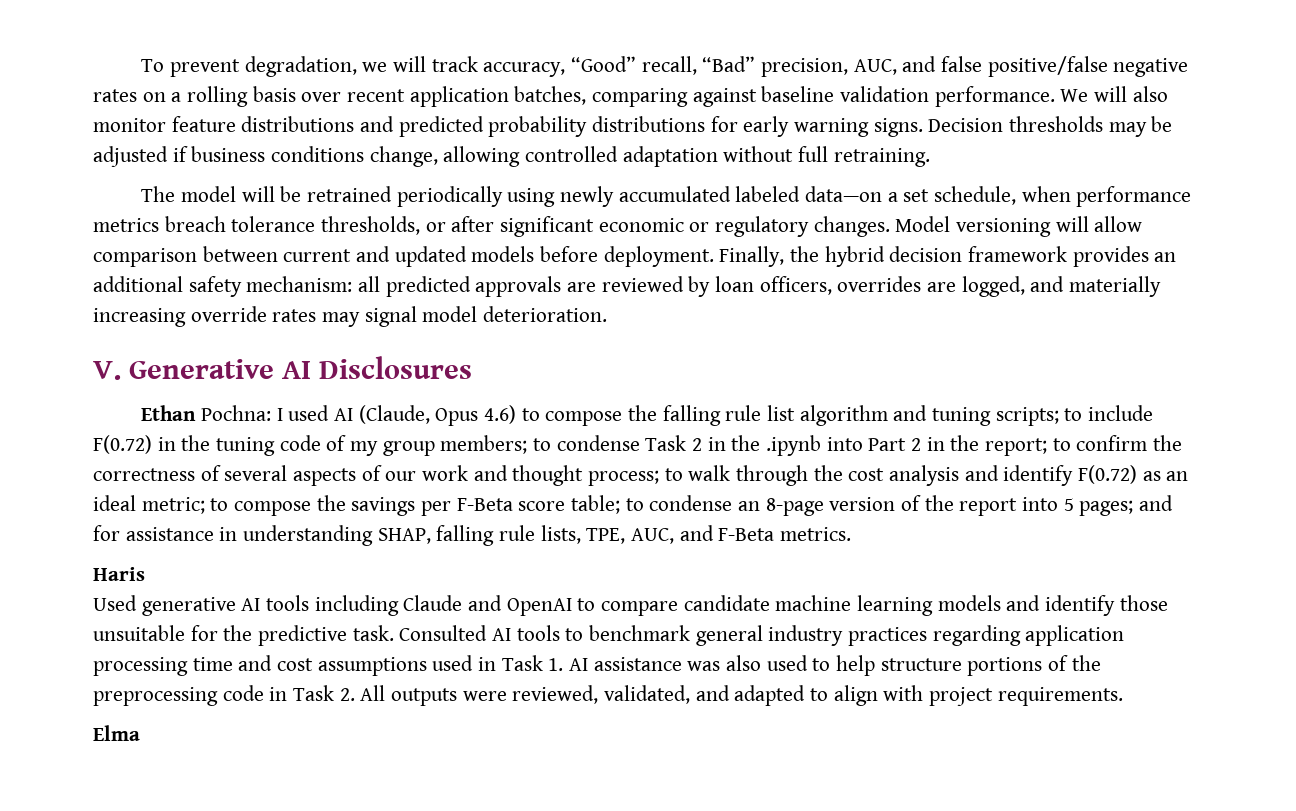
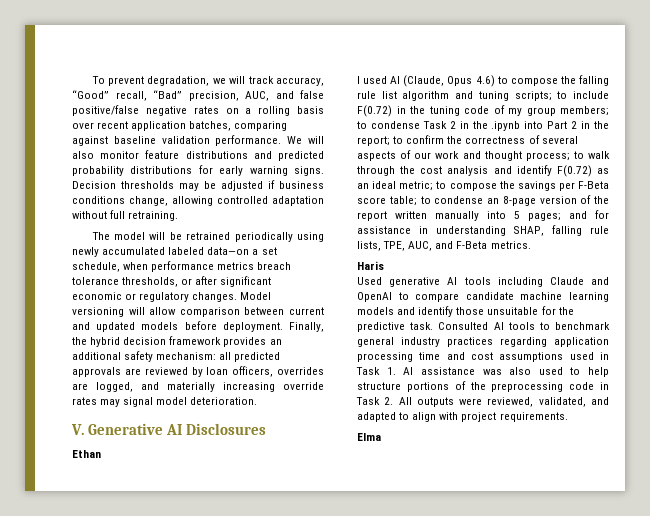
[200,405,271,421] Pochna: -> (101, 454) //
(1018, 507) none -> [395,211,479,221] written manually

